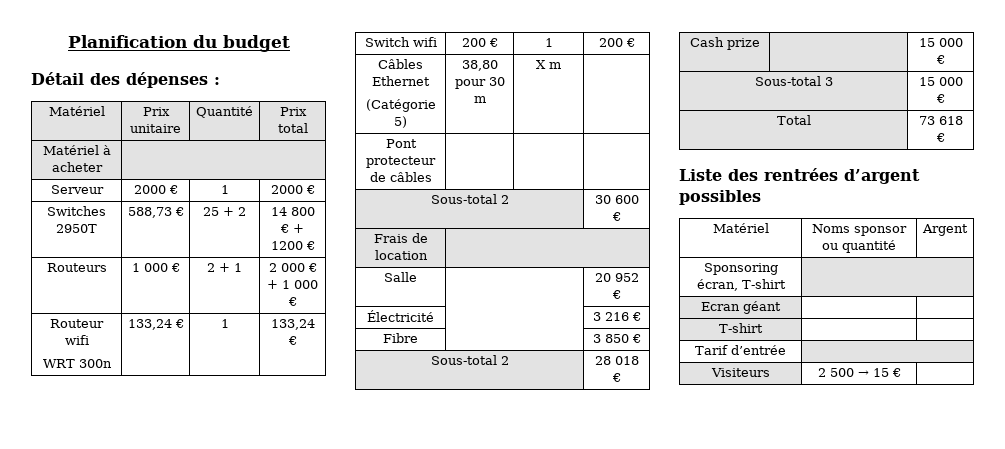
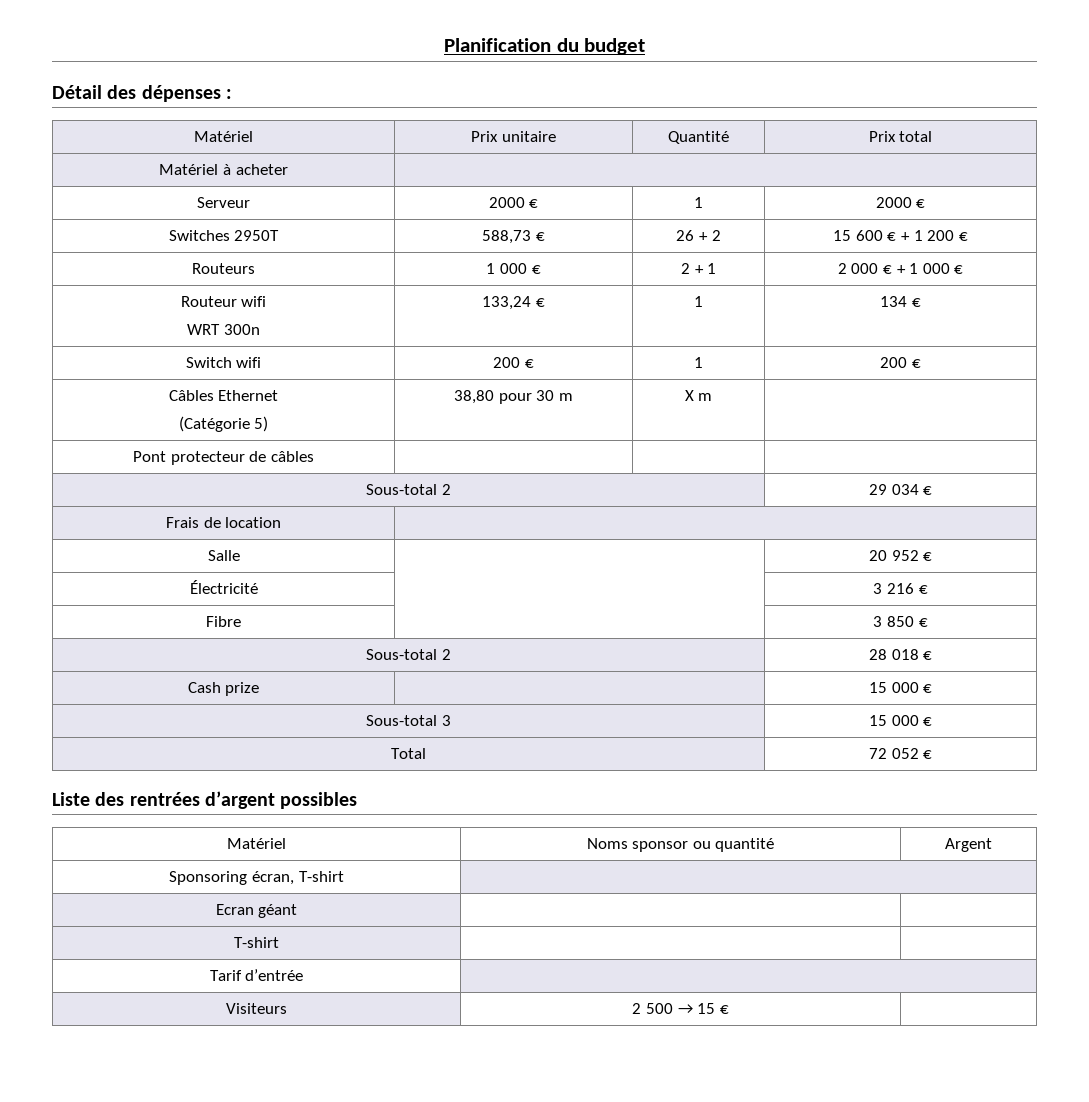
[203,207,219,216] 25 -> [676,230,695,241] 26
[270,207,315,216] [280,224,304,233] [270,241,303,250] 14 800 € + 1200 -> [833,230,955,241] 15 600 € + 1 200
[270,319,315,330] 133,24 -> [880,296,908,307] 134
[594,195,639,204] 30 600 -> [868,484,919,495] 29 034
[918,116,963,125] 73 618 -> [868,748,919,759] 72 052

